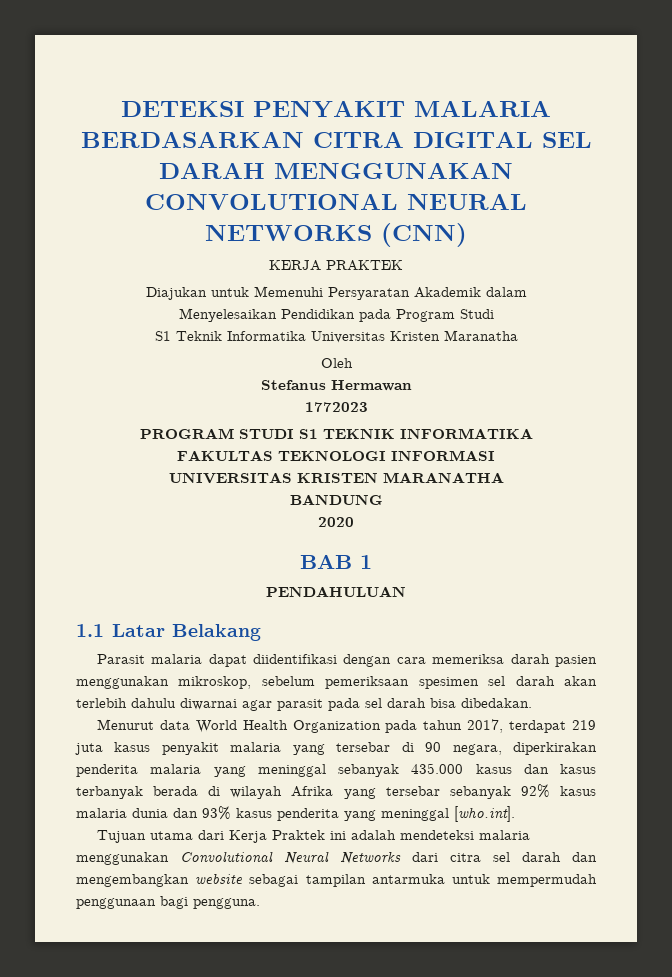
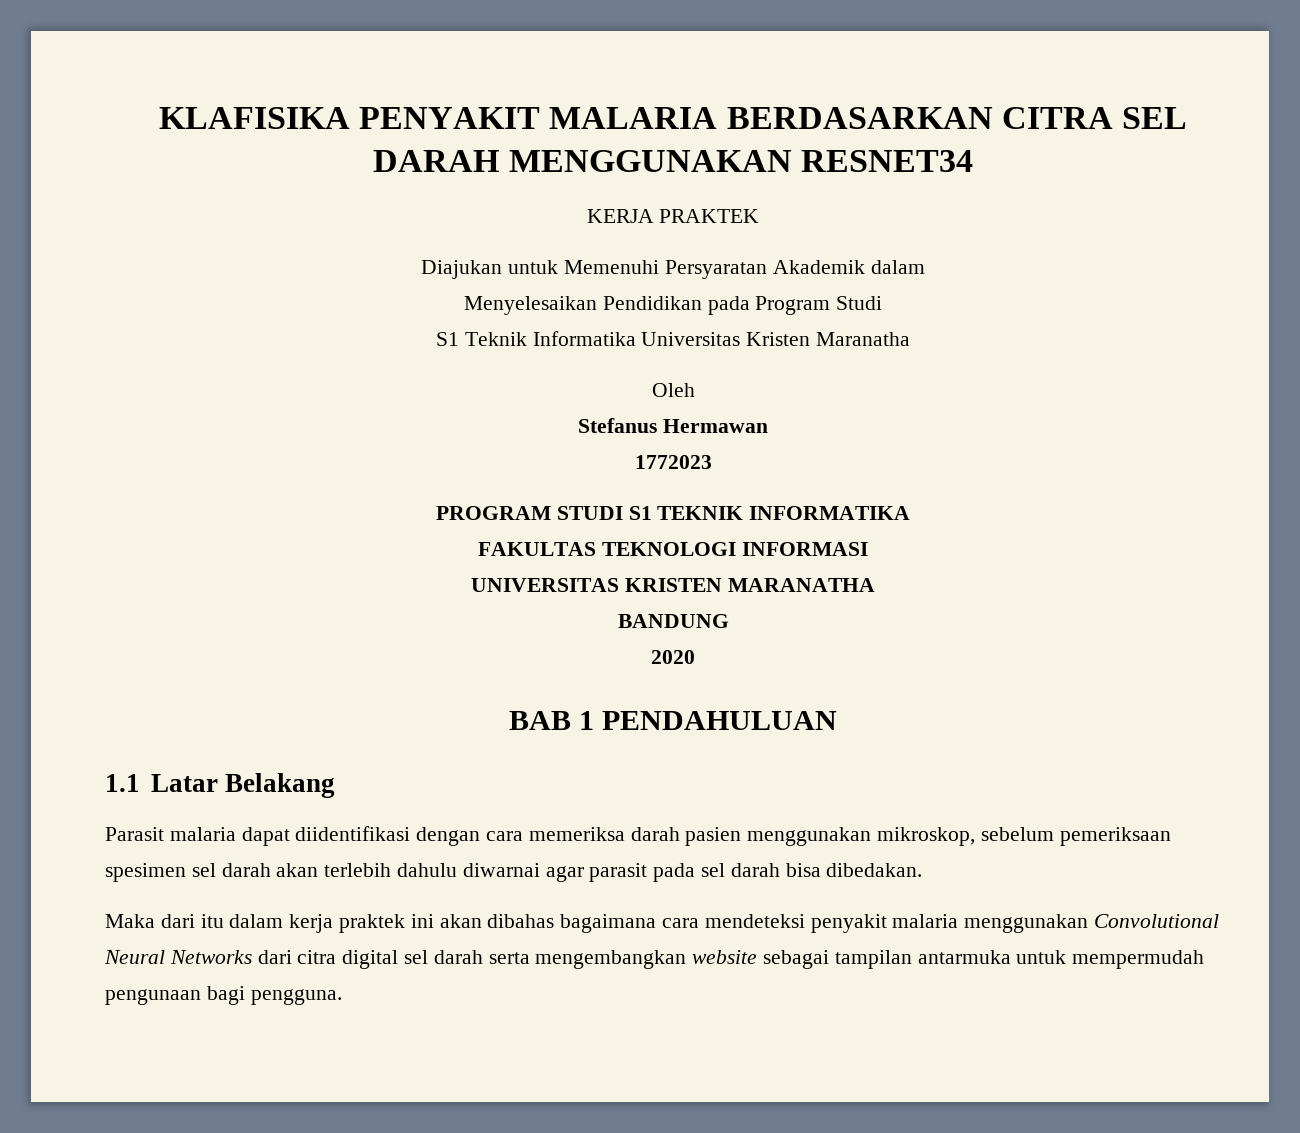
[121,101,244,117] DETEKSI -> [159,107,351,129] KLAFISIKA
[412,131,533,148] DIGITAL -> (1113, 118) none
[145,193,527,210] [205,223,467,247] CONVOLUTIONAL NEURAL NETWORKS (CNN) -> [800,150,973,172] RESNET34
(372, 562) // -> (594, 720) none
[96,719,596,733] [75,742,597,755] [76,763,596,777] [76,784,596,799] [76,806,515,822] [96,830,474,843] Menurut data World Health Organization pada tahun 2017, terdapat 219 juta kasus penyakit malaria yang tersebar di 90 negara, diperkirakan penderita malaria yang meninggal sebanyak 435.000 kasus dan kasus terbanyak berada di wilayah Afrika yang tersebar sebanyak 92% kasus malaria dunia dan 93% kasus penderita yang meninggal [who.int]. // Tujuan utama dari Kerja Praktek ini adalah mendeteksi -> [105,914,887,933] Maka dari itu dalam kerja praktek ini akan dibahas bagaimana cara mendeteksi penyakit
[493,852,597,862] sel darah dan -> [342,950,530,969] digital sel darah serta
[76,898,156,909] penggunaan -> [105,989,201,1005] pengunaan

